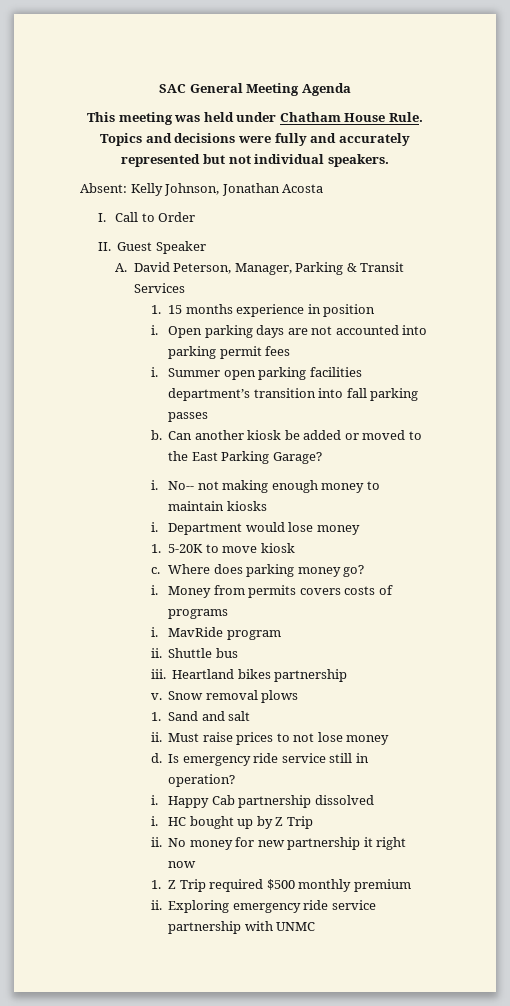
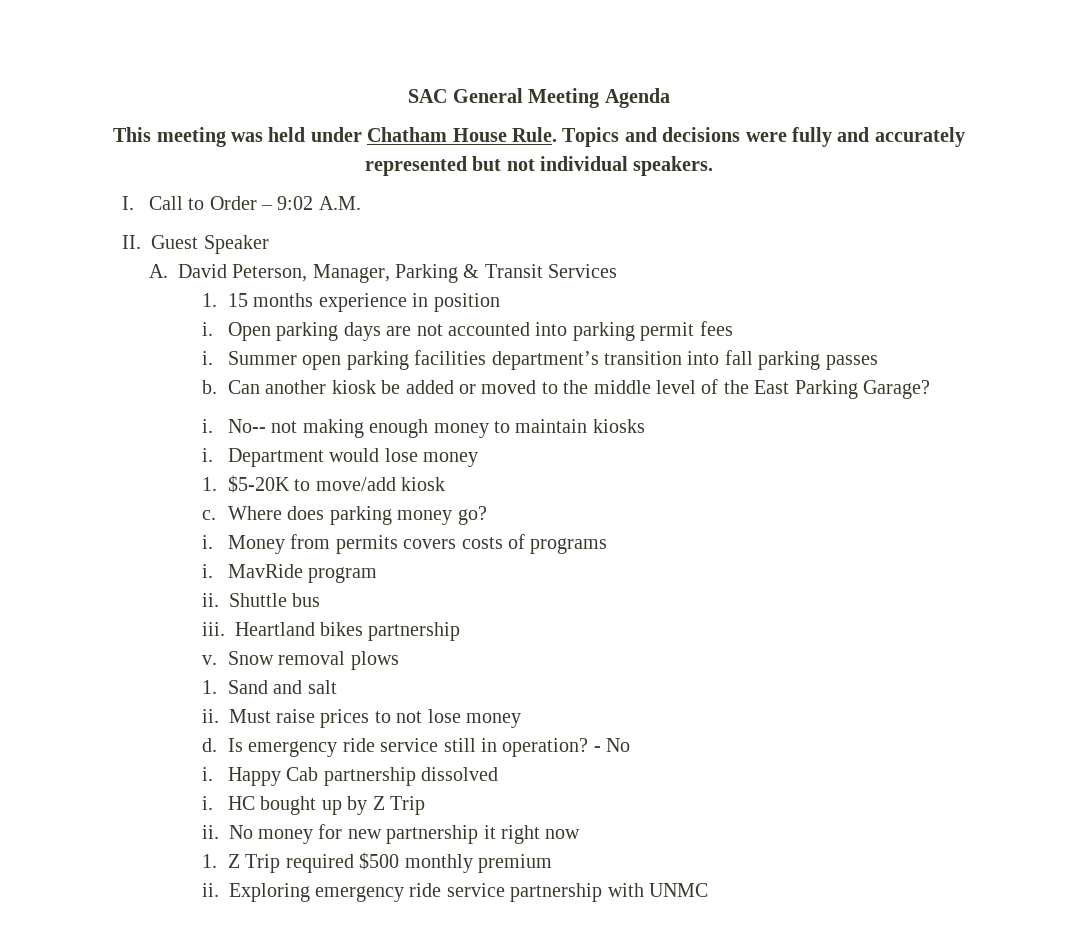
[80,183,324,196] // Absent: Kelly Johnson, Jonathan Acosta -> (714, 166) none
(196, 217) none -> [261,196,361,210] – 9:02 A.M.
(189, 456) none -> [593,379,749,394] middle level of the
[168,544,258,553] 5-20K to move -> [228,475,396,493] $5-20K to move/add
(236, 780) none -> [593,738,631,752] - No

